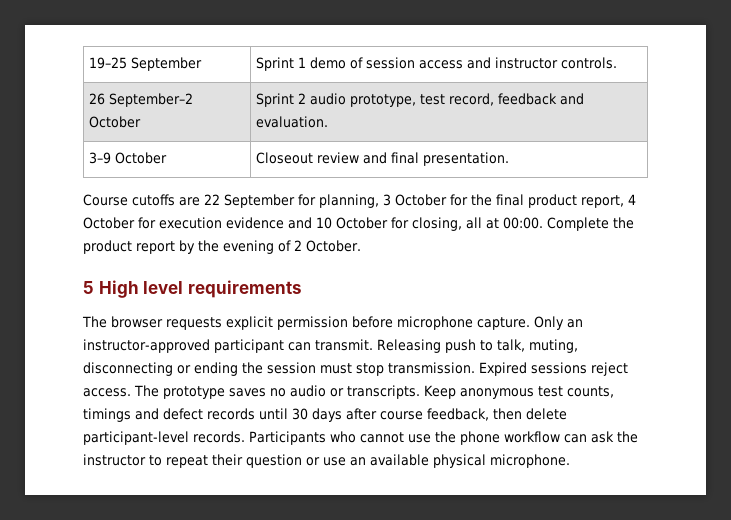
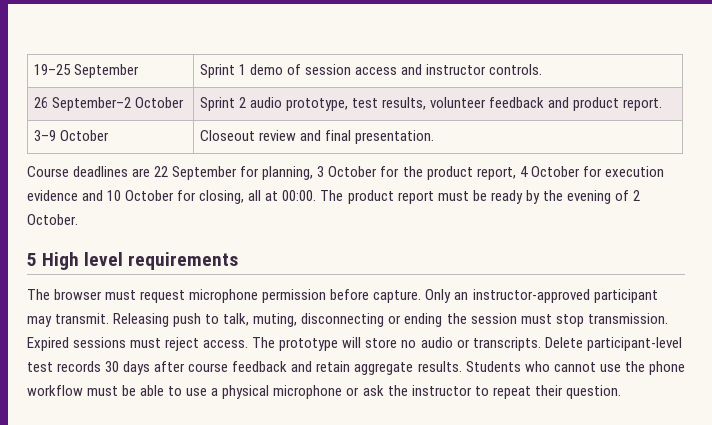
[449,93,585,106] [256,116,329,128] record, feedback and evaluation. -> [382,97,663,111] results, volunteer feedback and product report.
[132,194,175,206] cutoffs -> [73,166,129,177] deadlines
[496,194,524,206] final -> (423, 171) none
[547,217,634,231] [83,240,175,254] Complete the product report -> [320,190,523,204] The product report must be ready
[166,316,273,330] requests explicit -> [105,289,259,303] must request microphone
[397,316,473,330] microphone -> (370, 294) none
[288,342,311,351] can -> [27,316,52,327] may
(587, 368) none -> [130,338,162,348] must
[229,388,266,397] saves -> [342,337,398,348] will store
[424,385,614,399] [83,408,567,422] [83,431,326,445] Keep anonymous test counts, timings and defect records until 30 days after course feedback, then delete participant-level records. Participants -> [544,337,682,351] [27,361,521,375] Delete participant-level test records 30 days after course feedback and retain aggregate results. Students
[564,434,587,443] can -> [87,385,360,399] must be able to use a physical microphone or
[246,454,570,468] question or use an available physical microphone. -> [565,385,621,399] question.

